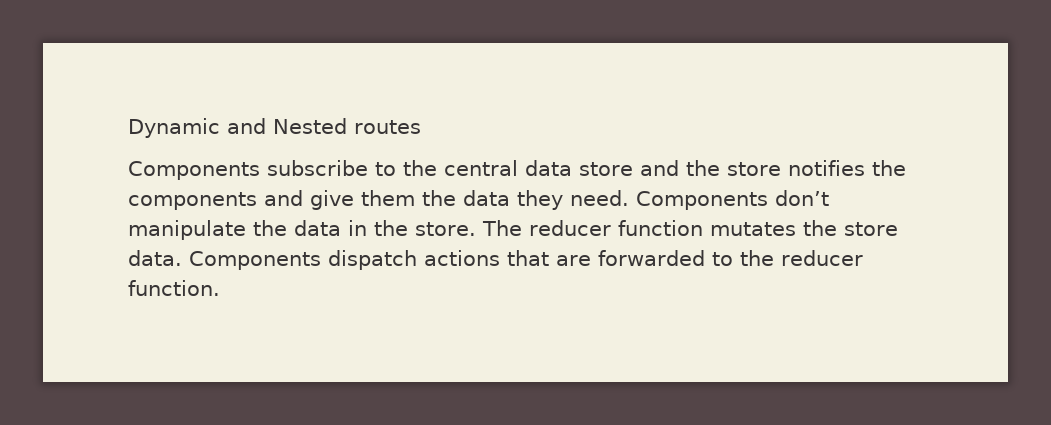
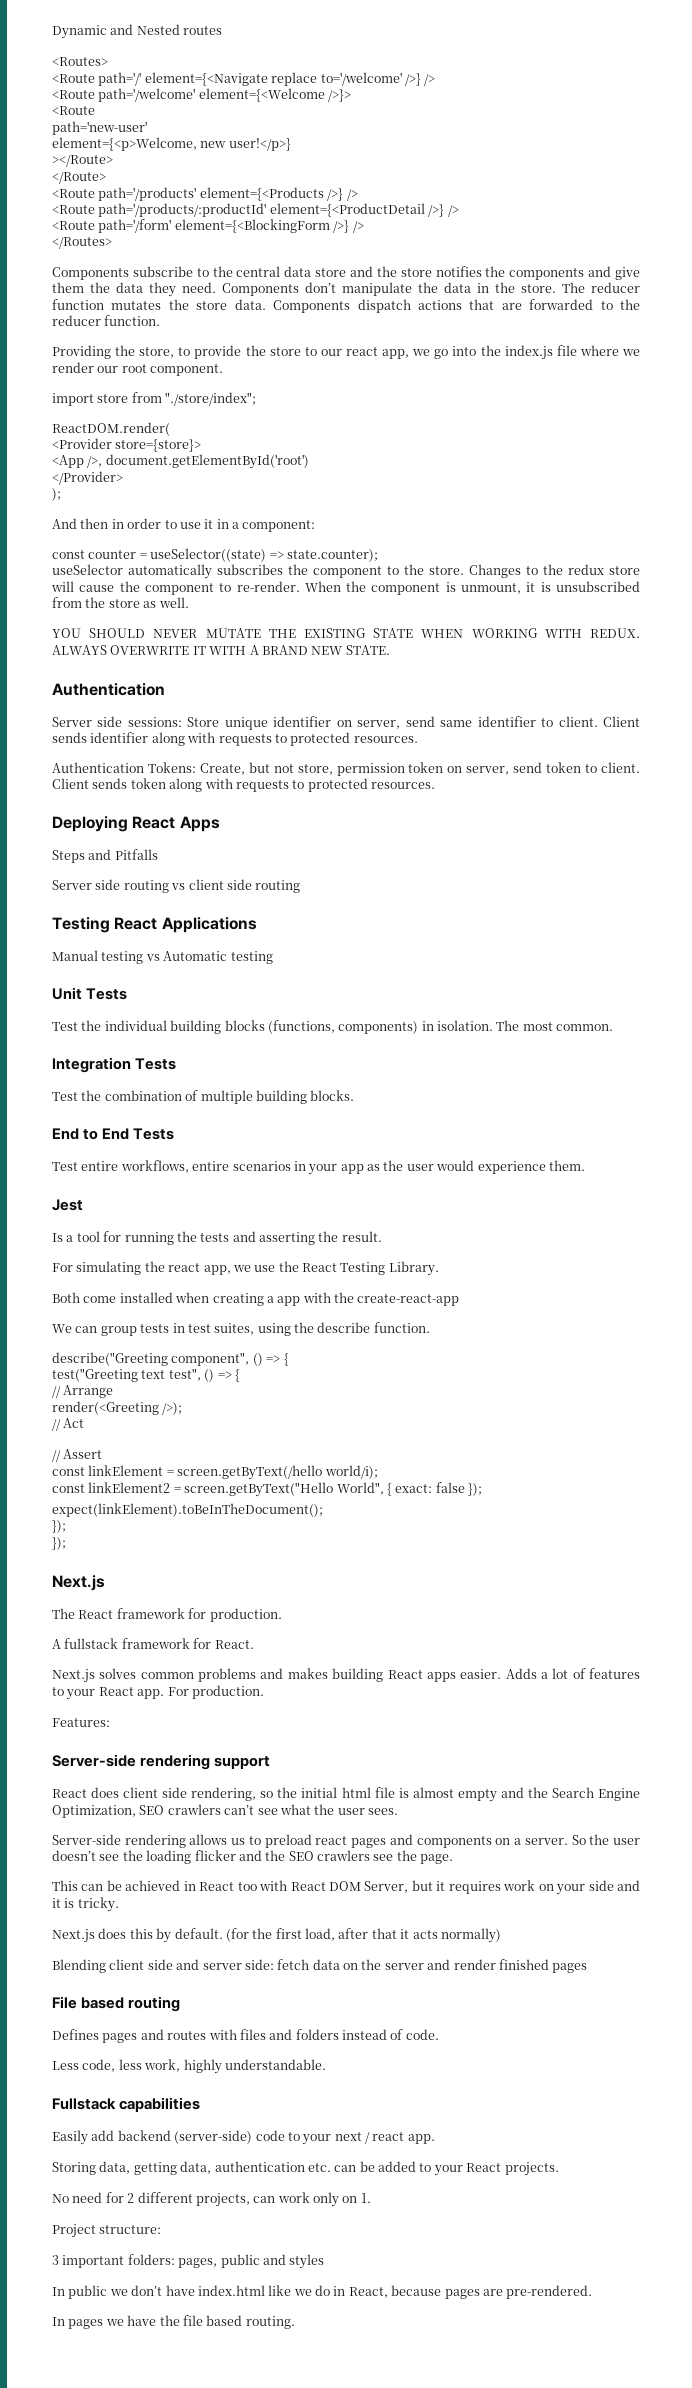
(421, 127) none -> [52,57,108,66] [52,72,436,86] [52,88,352,102] [52,106,95,115] [52,121,147,135] [52,137,291,151] [52,155,113,167] [52,172,106,184] [52,187,358,201] [52,203,459,217] [52,219,364,233] [52,237,112,249] // <Routes> // <Route path='/' element={<Navigate replace to='/welcome' />} /> // <Route path='/welcome' element={<Welcome />}> // <Route // path='new-user' // element={<p>Welcome, new user!</p>} // ></Route> // </Route> // <Route path='/products' element={<Products />} /> // <Route path='/products/:productId' element={<ProductDetail />} /> // <Route path='/form' element={<BlockingForm />} /> // </Routes>
(220, 288) none -> [52,345,640,360] [52,362,224,376] [52,392,257,406] [52,422,170,436] [52,438,202,452] [52,454,309,469] [52,471,123,485] [52,488,61,501] [52,518,316,532] [52,548,378,562] [52,564,640,579] [51,581,641,595] [52,597,189,608] [52,628,640,638] [52,645,390,655] [52,683,165,696] [52,716,640,730] [52,732,418,746] [52,762,640,776] [52,778,435,792] [52,816,220,832] [52,849,158,863] [52,879,301,893] [52,917,257,933] [52,950,273,964] [52,987,128,1000] [52,1020,614,1034] [52,1057,177,1073] [52,1090,355,1104] [52,1128,175,1140] [52,1160,585,1175] [52,1199,83,1211] [52,1231,382,1245] [52,1261,439,1276] [52,1292,460,1306] [52,1322,430,1336] [52,1352,289,1366] [52,1368,240,1382] [52,1385,114,1398] [52,1401,183,1415] [52,1418,85,1431] [52,1449,103,1462] [52,1465,378,1480] [52,1482,482,1497] [52,1503,323,1517] [52,1520,66,1533] [52,1537,66,1550] [52,1575,105,1591] [52,1608,282,1622] [52,1638,254,1649] [52,1668,640,1683] [52,1685,264,1700] [52,1718,110,1727] [52,1754,271,1770] [52,1787,640,1802] [52,1804,398,1818] [52,1834,641,1848] [52,1850,454,1864] [52,1880,641,1895] [52,1897,119,1912] [52,1928,501,1943] [52,1959,588,1973] [52,1996,181,2012] [52,2029,439,2043] [52,2059,326,2074] [52,2097,201,2112] [52,2130,435,2145] [52,2161,559,2176] [52,2192,371,2207] [52,2224,162,2238] [52,2254,325,2269] [52,2285,593,2299] [52,2315,295,2329] // Providing the store, to provide the store to our react app, we go into the index.js file where we render our root component. // import store from "./store/index"; // ReactDOM.render( // <Provider store={store}> // <App />, document.getElementById('root') // </Provider> // ); // And then in order to use it in a component: // const counter = useSelector((state) => state.counter); // useSelector automatically subscribes the component to the store. Changes to the redux store will cause the component to re-render. When the component is unmount, it is unsubscribed from the store as well. // YOU SHOULD NEVER MUTATE THE EXISTING STATE WHEN WORKING WITH REDUX. ALWAYS OVERWRITE IT WITH A BRAND NEW STATE. // Authentication // Server side sessions: Store unique identifier on server, send same identifier to client. Client sends identifier along with requests to protected resources. // Authentication Tokens: Create, but not store, permission token on server, send token to client. Client sends token along with requests to protected resources. // Deploying React Apps // Steps and Pitfalls // Server side routing vs client side routing // Testing React Applications // Manual testing vs Automatic testing // Unit Tests // Test the individual building blocks (functions, components) in isolation. The most common. // Integration Tests // Test the combination of multiple building blocks. // End to End Tests // Test entire workflows, entire scenarios in your app as the user would experience them. // Jest // Is a tool for running the tests and asserting the result. // For simulating the react app, we use the React Testing Library. // Both come installed when creating a app with the create-react-app // We can group tests in test suites, using the describe function. // describe("Greeting component", () => { // test("Greeting text test", () => { // // Arrange // render(<Greeting />); // // Act // // Assert // const linkElement = screen.getByText(/hello world/i); // const linkElement2 = screen.getByText("Hello World", { exact: false }); // expect(linkElement).toBeInTheDocument(); // }); // }); // Next.js // The React framework for production. // A fullstack framework for React. // Next.js solves common problems and makes building React apps easier. Adds a lot of features to your React app. For production. // Features: // Server-side rendering support // React does client side rendering, so the initial html file is almost empty and the Search Engine Optimization, SEO crawlers can’t see what the user sees. // Server-side rendering allows us to preload react pages and components on a server. So the user doesn’t see the loading flicker and the SEO crawlers see the page. // This can be achieved in React too with React DOM Server, but it requires work on your side and it is tricky. // Next.js does this by default. (for the first load, after that it acts normally) // Blending client side and server side: fetch data on the server and render finished pages // File based routing // Defines pages and routes with files and folders instead of code. // Less code, less work, highly understandable. // Fullstack capabilities // Easily add backend (server-side) code to your next / react app. // Storing data, getting data, authentication etc. can be added to your React projects. // No need for 2 different projects, can work only on 1. // Project structure: // 3 important folders: pages, public and styles // In public we don’t have index.html like we do in React, because pages are pre-rendered. // In pages we have the file based routing.

